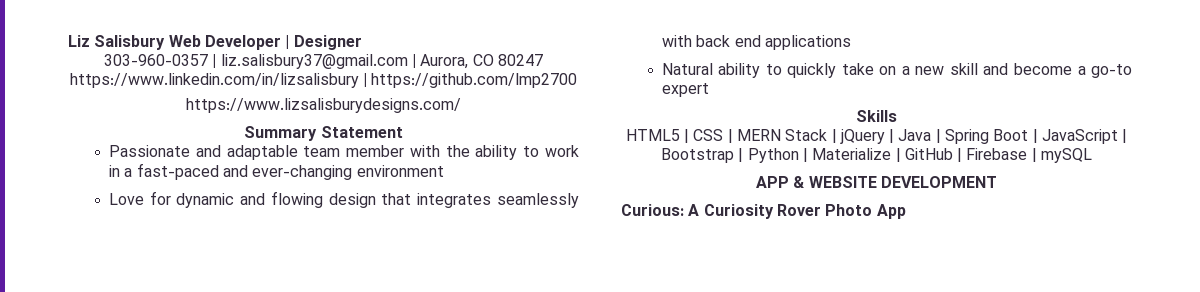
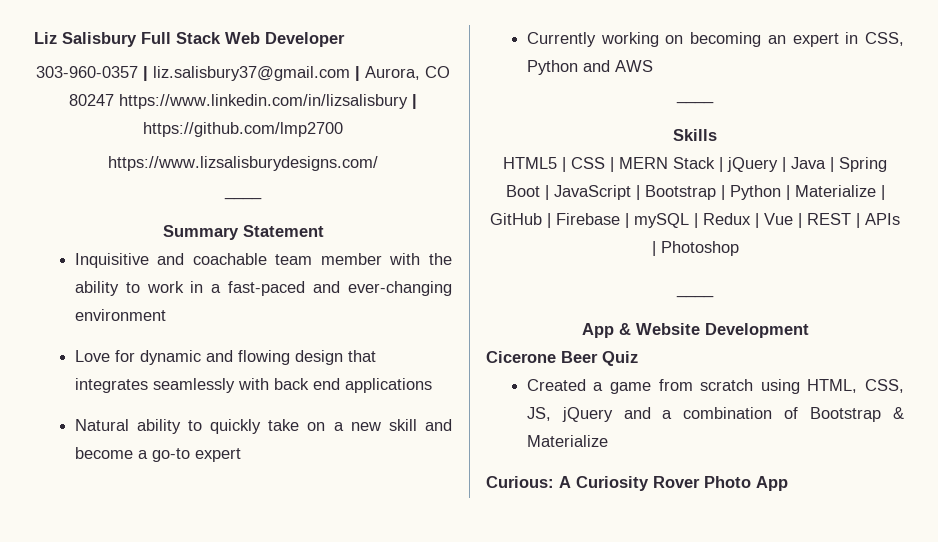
(166, 42) none -> [141,32,221,44] Full Stack
[285,35,362,50] | Designer -> (345, 39) none
(461, 105) none -> [224,196,262,200] // ____
[108,145,298,160] Passionate and adaptable -> [74,253,267,268] Inquisitive and coachable
(709, 90) none -> [526,32,904,47] [526,60,653,75] [676,100,714,104] // Currently working on becoming an expert in CSS, Python and AWS // ____
[756,176,997,188] // APP & WEBSITE DEVELOPMENT -> [694,213,900,228] [651,241,739,256] [676,294,714,298] [581,323,809,338] [486,351,638,366] [526,379,904,394] [526,407,904,422] [526,435,608,447] | Redux | Vue | REST | APIs | Photoshop // ____ // App & Website Development // Cicerone Beer Quiz // Created a game from scratch using HTML, CSS, JS, jQuery and a combination of Bootstrap & Materialize

